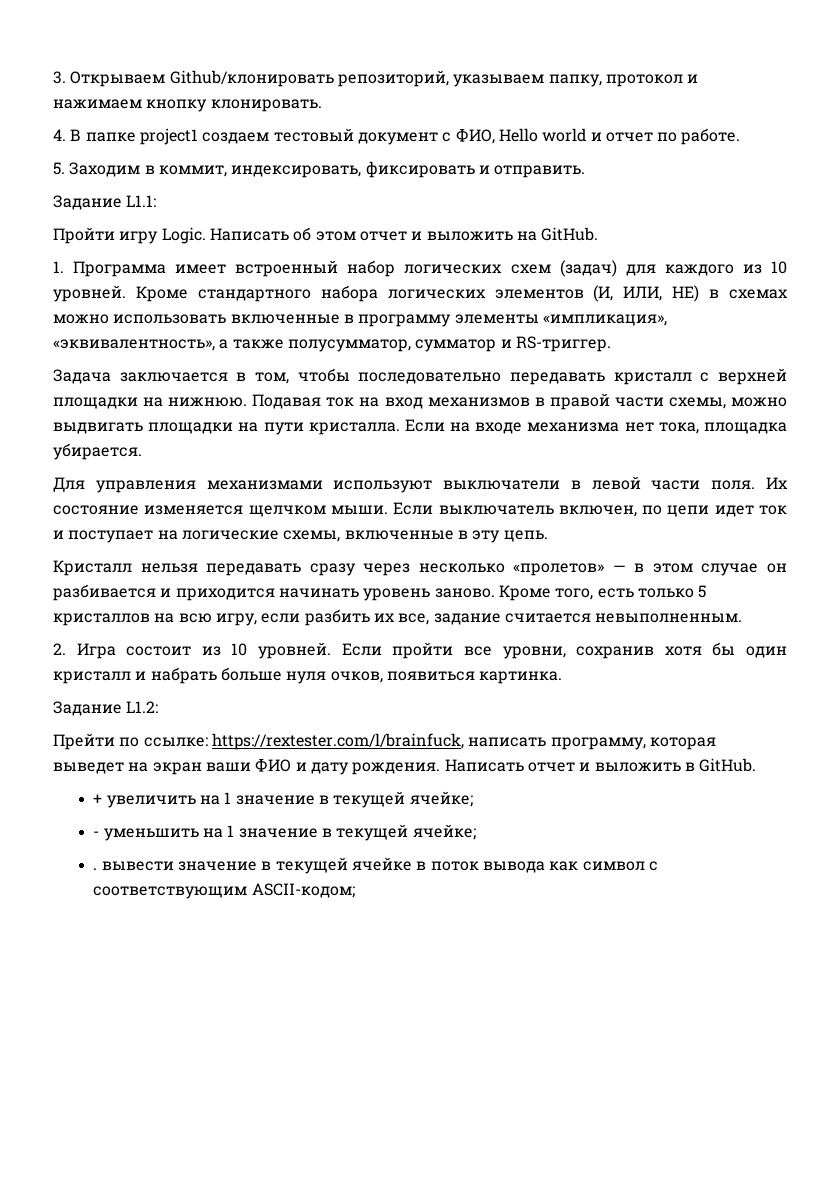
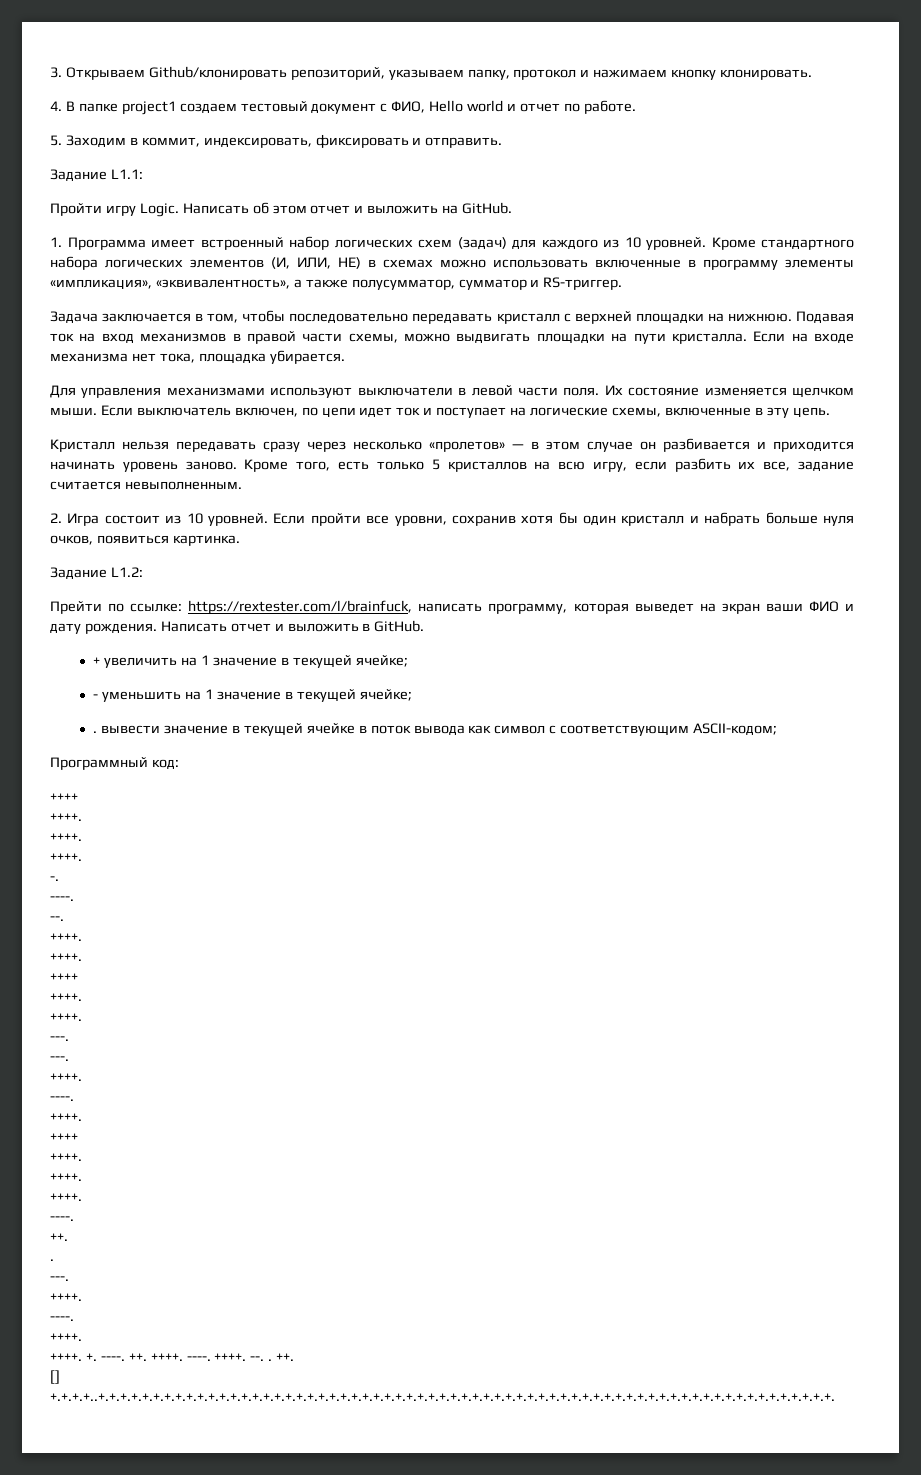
(355, 890) none -> [50,757,179,770] [50,793,78,801] [50,813,82,821] [50,833,82,841] [50,853,82,861] [50,876,59,881] [50,896,74,901] [50,916,64,921] [50,933,82,941] [50,953,82,961] [50,973,78,981] [50,993,82,1001] [50,1013,82,1021] [50,1036,69,1041] [50,1056,69,1061] [50,1073,82,1081] [50,1096,74,1101] [50,1113,82,1121] [50,1133,78,1141] [50,1153,82,1161] [50,1173,82,1181] [50,1193,82,1201] [50,1216,74,1221] [50,1233,68,1241] [50,1259,54,1261] [50,1276,69,1281] [50,1293,82,1301] [50,1316,74,1321] [50,1333,82,1341] [50,1353,295,1361] [50,1370,60,1384] [50,1393,835,1401] // Программный код: // ++++ // ++++. // ++++. // ++++. // -. // ----. // --. // ++++. // ++++. // ++++ // ++++. // ++++. // ---. // ---. // ++++. // ----. // ++++. // ++++ // ++++. // ++++. // ++++. // ----. // ++. // . // ---. // ++++. // ----. // ++++. // ++++. +. ----. ++. ++++. ----. ++++. --. . ++. // [] // +.+.+.+..+.+.+.+.+.+.+.+.+.+.+.+.+.+.+.+.+.+.+.+.+.+.+.+.+.+.+.+.+.+.+.+.+.+.+.+.+.+.+.+.+.+.+.+.+.+.+.+.+.+.+.+.+.+.+.+.+.+.+.+.+.+.+.+.+.+.+.

